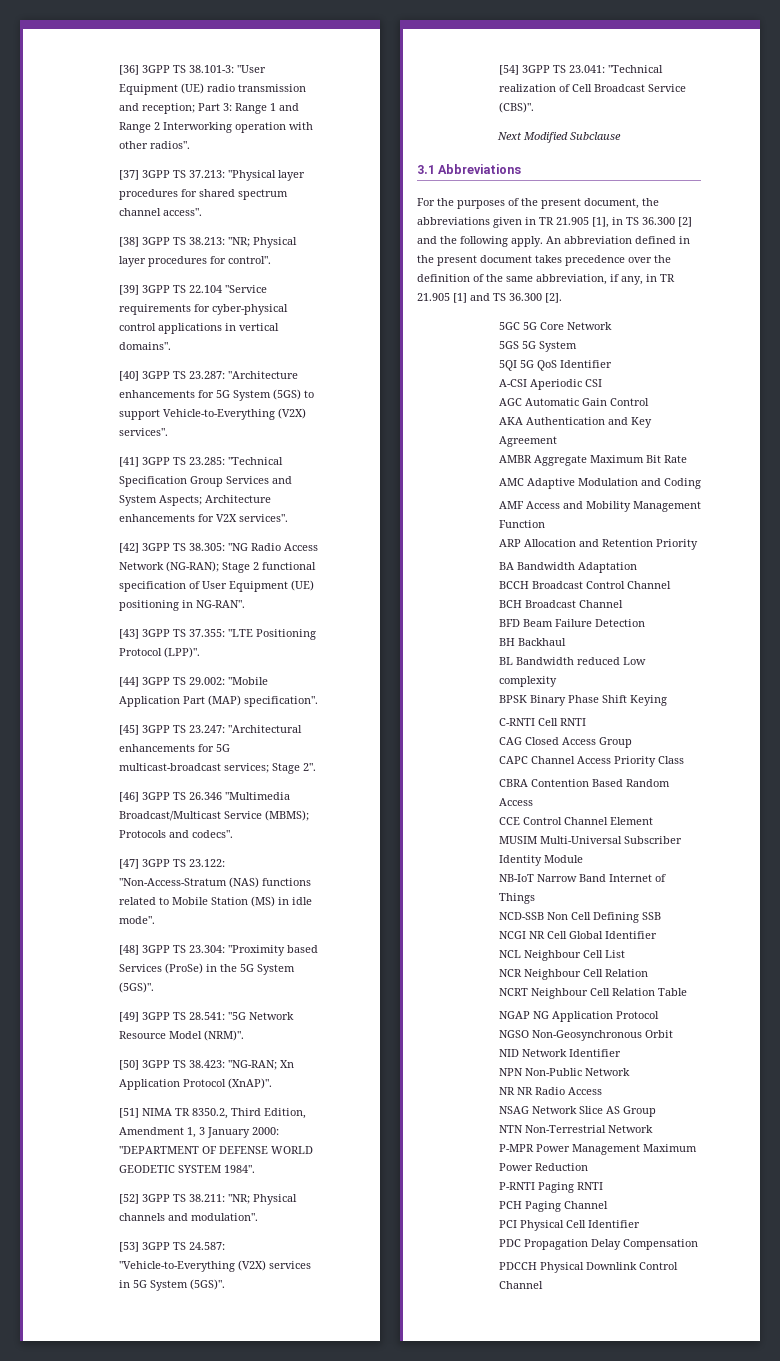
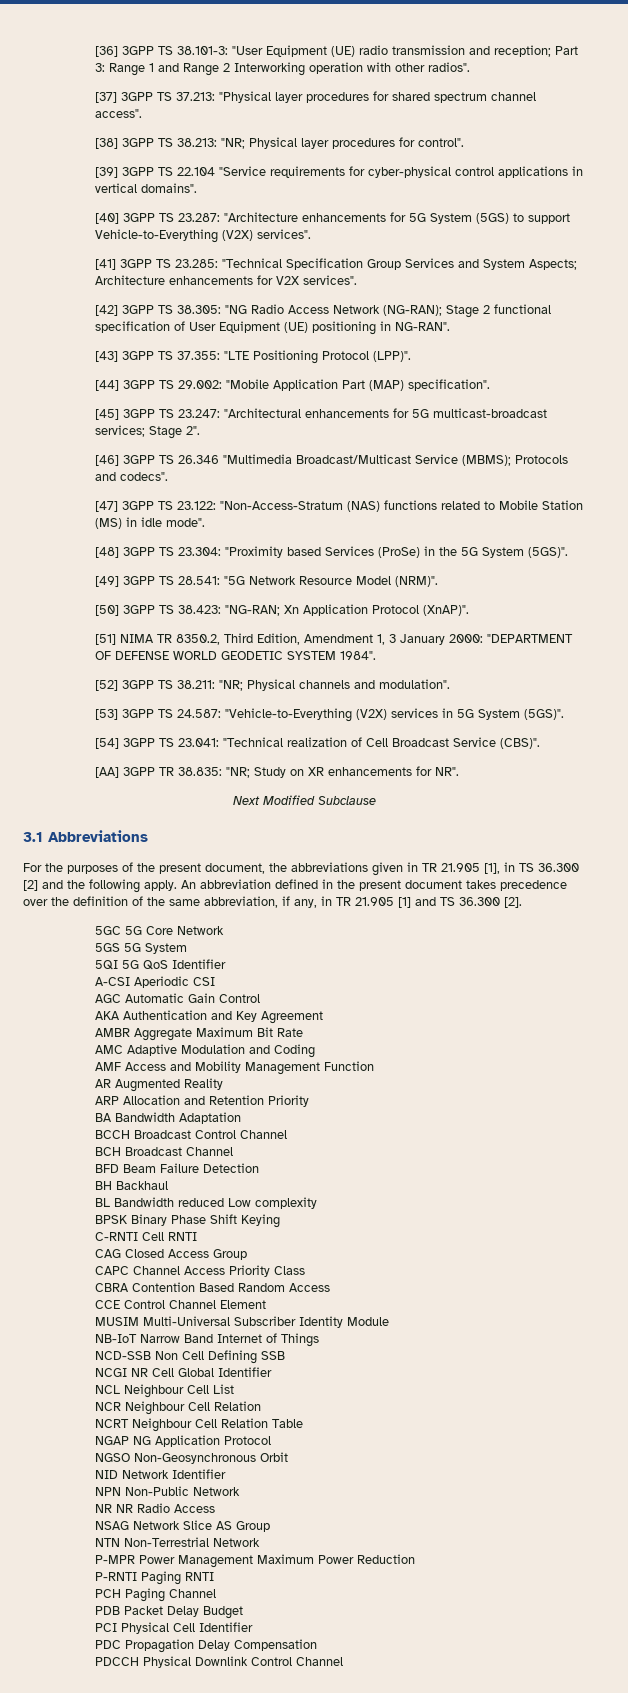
(534, 107) none -> [94,766,459,778] // [AA] 3GPP TR 38.835: "NR; Study on XR enhancements for NR".
(545, 524) none -> [94,1078,223,1092] // AR Augmented Reality
(608, 1205) none -> [94,1606,243,1619] // PDB Packet Delay Budget

